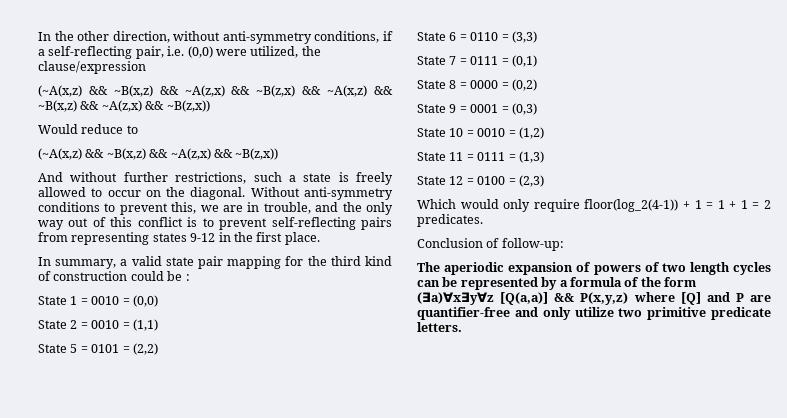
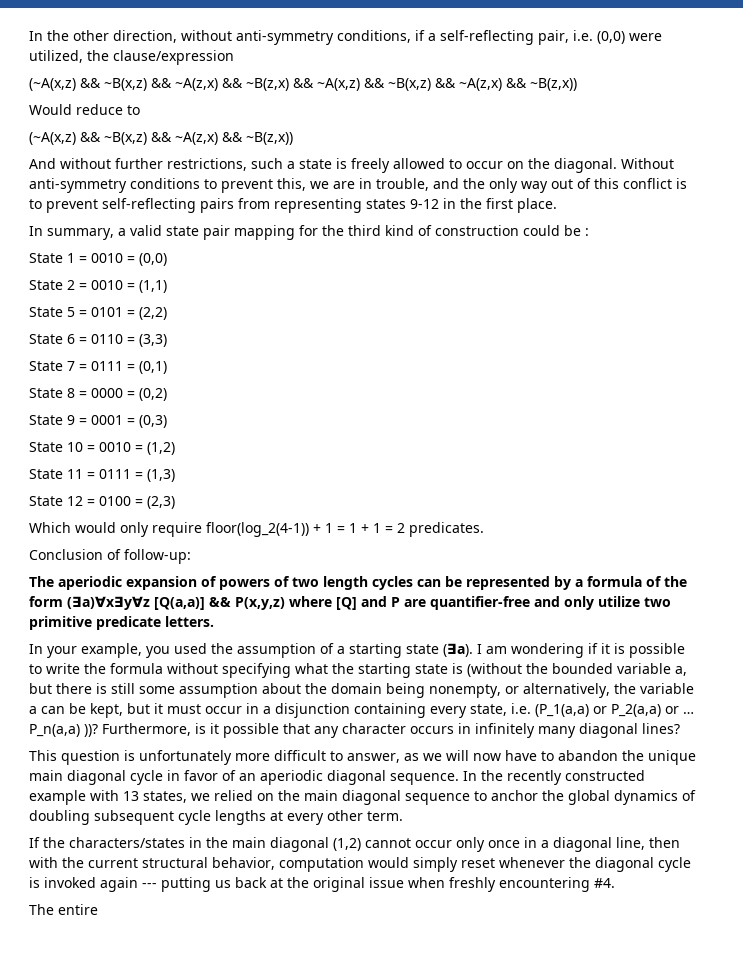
(462, 327) none -> [29,643,685,658] [29,663,687,678] [29,683,694,698] [29,703,694,718] [29,723,680,738] [29,750,696,765] [29,770,645,785] [29,790,696,805] [29,810,403,825] [29,837,680,852] [29,857,691,872] [29,877,615,892] [29,904,98,915] // In your example, you used the assumption of a starting state (∃a). I am wondering if it is possible to write the formula without specifying what the starting state is (without the bounded variable a, but there is still some assumption about the domain being nonempty, or alternatively, the variable a can be kept, but it must occur in a disjunction containing every state, i.e. (P_1(a,a) or P_2(a,a) or … P_n(a,a) ))? Furthermore, is it possible that any character occurs in infinitely many diagonal lines? // This question is unfortunately more difficult to answer, as we will now have to abandon the unique main diagonal cycle in favor of an aperiodic diagonal sequence. In the recently constructed example with 13 states, we relied on the main diagonal sequence to anchor the global dynamics of doubling subsequent cycle lengths at every other term. // If the characters/states in the main diagonal (1,2) cannot occur only once in a diagonal line, then with the current structural behavior, computation would simply reset whenever the diagonal cycle is invoked again --- putting us back at the original issue when freshly encountering #4. // The entire

